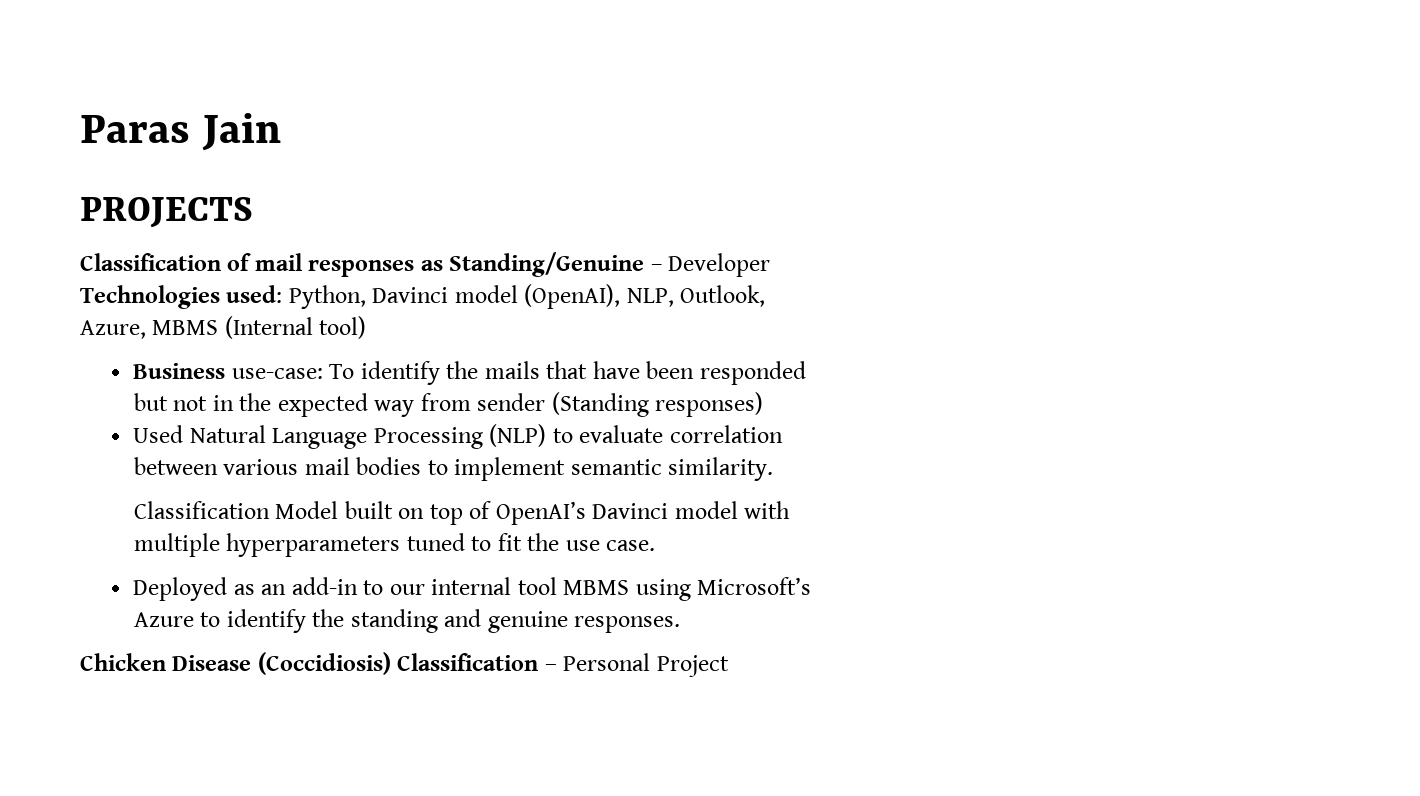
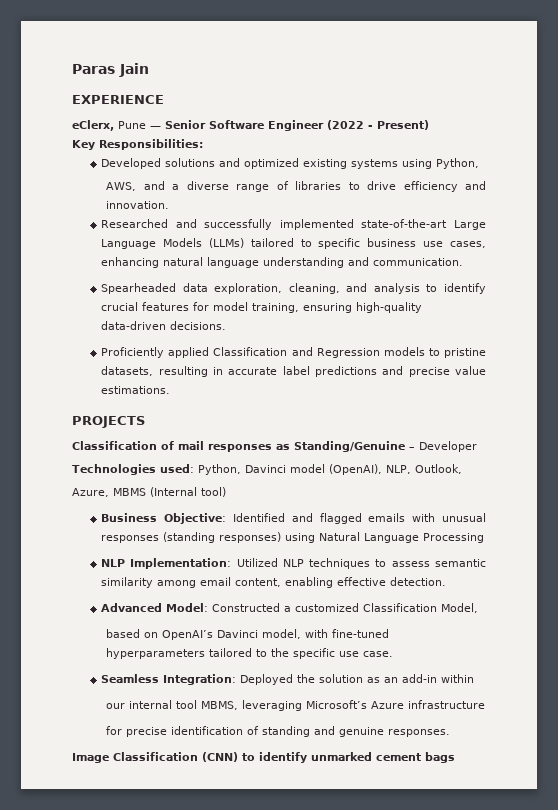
(281, 132) none -> [72,95,164,104] [72,120,429,131] [72,139,203,150] [101,158,480,169] [106,181,487,192] [106,201,170,209] [101,219,486,230] [101,238,486,249] [101,257,464,268] [101,283,486,294] [101,302,423,313] [101,321,227,330] [101,347,486,358] [101,366,486,377] [101,386,171,394] // EXPERIENCE // eClerx, Pune — Senior Software Engineer (2022 - Present) // Key Responsibilities: // Developed solutions and optimized existing systems using Python, // AWS, and a diverse range of libraries to drive efficiency and innovation. // Researched and successfully implemented state-of-the-art Large Language Models (LLMs) tailored to specific business use cases, enhancing natural language understanding and communication. // Spearheaded data exploration, cleaning, and analysis to identify crucial features for model training, ensuring high-quality data-driven decisions. // Proficiently applied Classification and Regression models to pristine datasets, resulting in accurate label predictions and precise value estimations.
[231,361,806,385] [133,392,649,417] use-case: To identify the mails that have been responded // but not in the expected way from sender (Standing -> [164,513,486,524] [101,532,216,543] Objective: Identified and flagged emails with unusual responses (standing
[133,425,184,443] // Used -> [285,533,316,543] using
[489,424,783,447] [133,457,774,481] [133,501,492,525] (NLP) to evaluate correlation // between various mail bodies to implement semantic similarity. // Classification Model built on top of -> [101,558,486,569] [101,577,447,588] [101,603,479,613] [106,629,159,638] // NLP Implementation: Utilized NLP techniques to assess semantic similarity among email content, enabling effective detection. // Advanced Model: Constructed a customized Classification Model, // based on
[674,501,791,519] [133,533,656,557] [133,577,228,601] model with // multiple hyperparameters tuned to fit the use case. // Deployed -> [262,629,390,639] [106,648,394,659] [101,674,364,685] model, with fine-tuned hyperparameters tailored to the specific use case. // Seamless Integration: Deployed the solution
[363,580,384,595] to -> [441,674,475,683] within //
[563,579,691,601] MBMS using -> [201,700,303,711] MBMS, leveraging
[133,609,681,633] [80,652,729,677] // Azure to identify the standing and genuine responses. // Chicken Disease (Coccidiosis) Classification – Personal Project -> [371,700,486,709] [106,726,451,737] [72,752,455,763] Azure infrastructure // for precise identification of standing and genuine responses. // Image Classification (CNN) to identify unmarked cement bags

